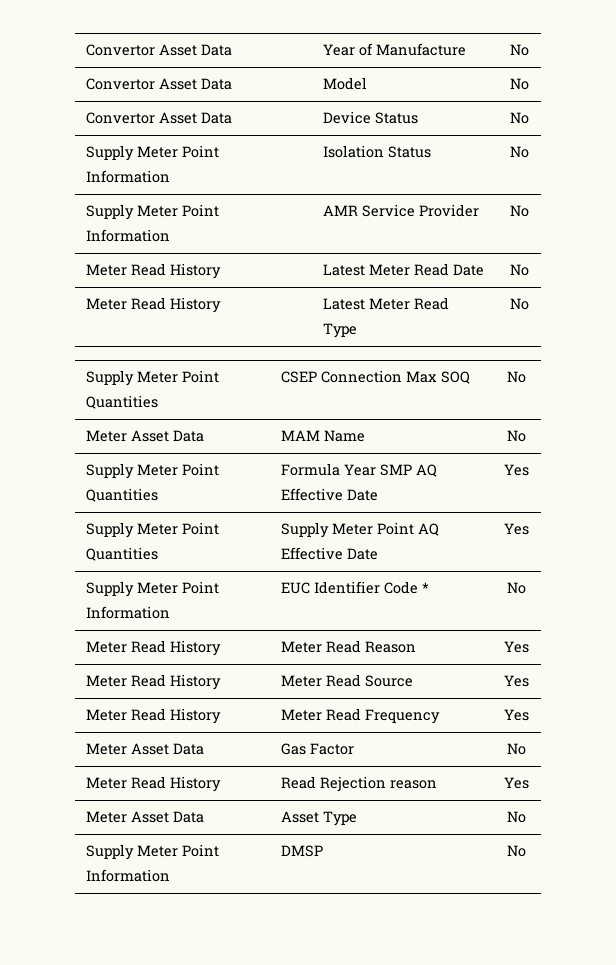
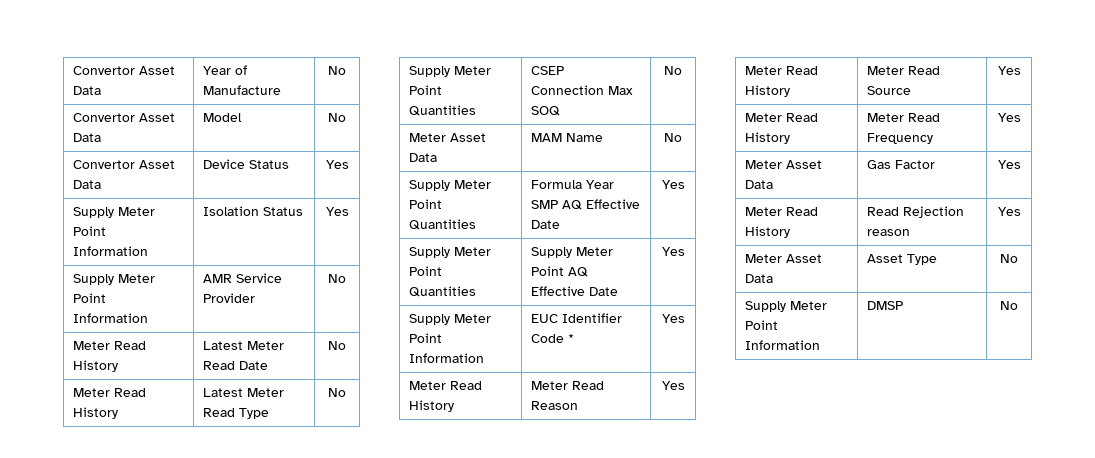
[509,112,529,124] No -> [325,160,349,169] Yes
[509,146,529,158] No -> [325,207,349,216] Yes
[506,582,526,594] No -> [661,314,685,323] Yes
[506,743,526,755] No -> [997,160,1021,169] Yes

